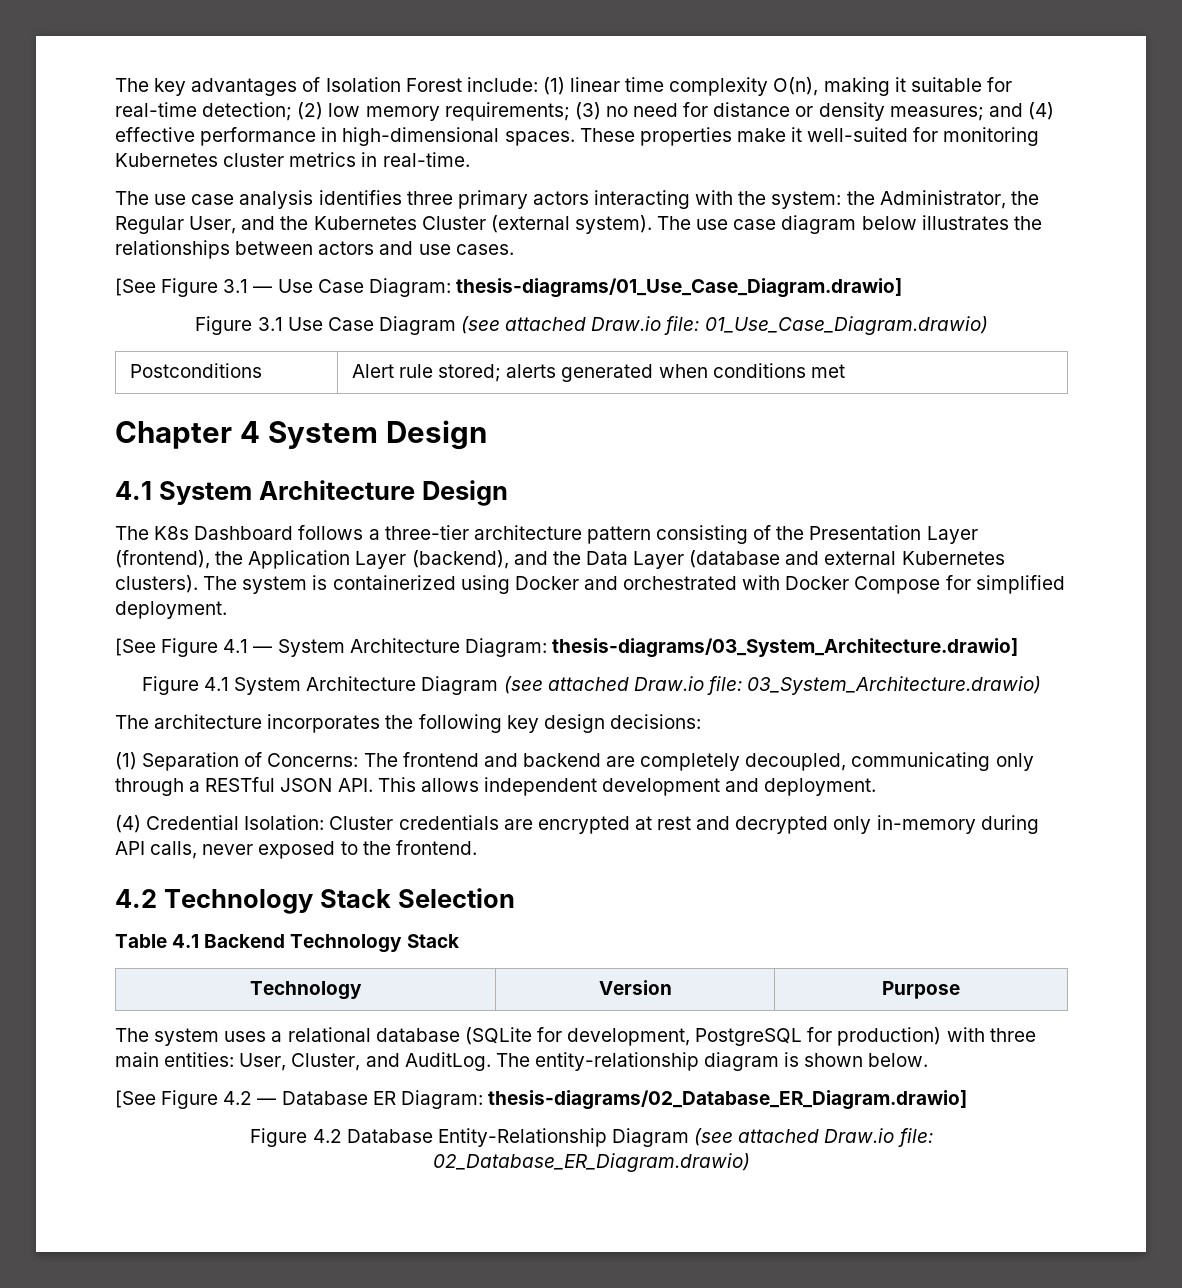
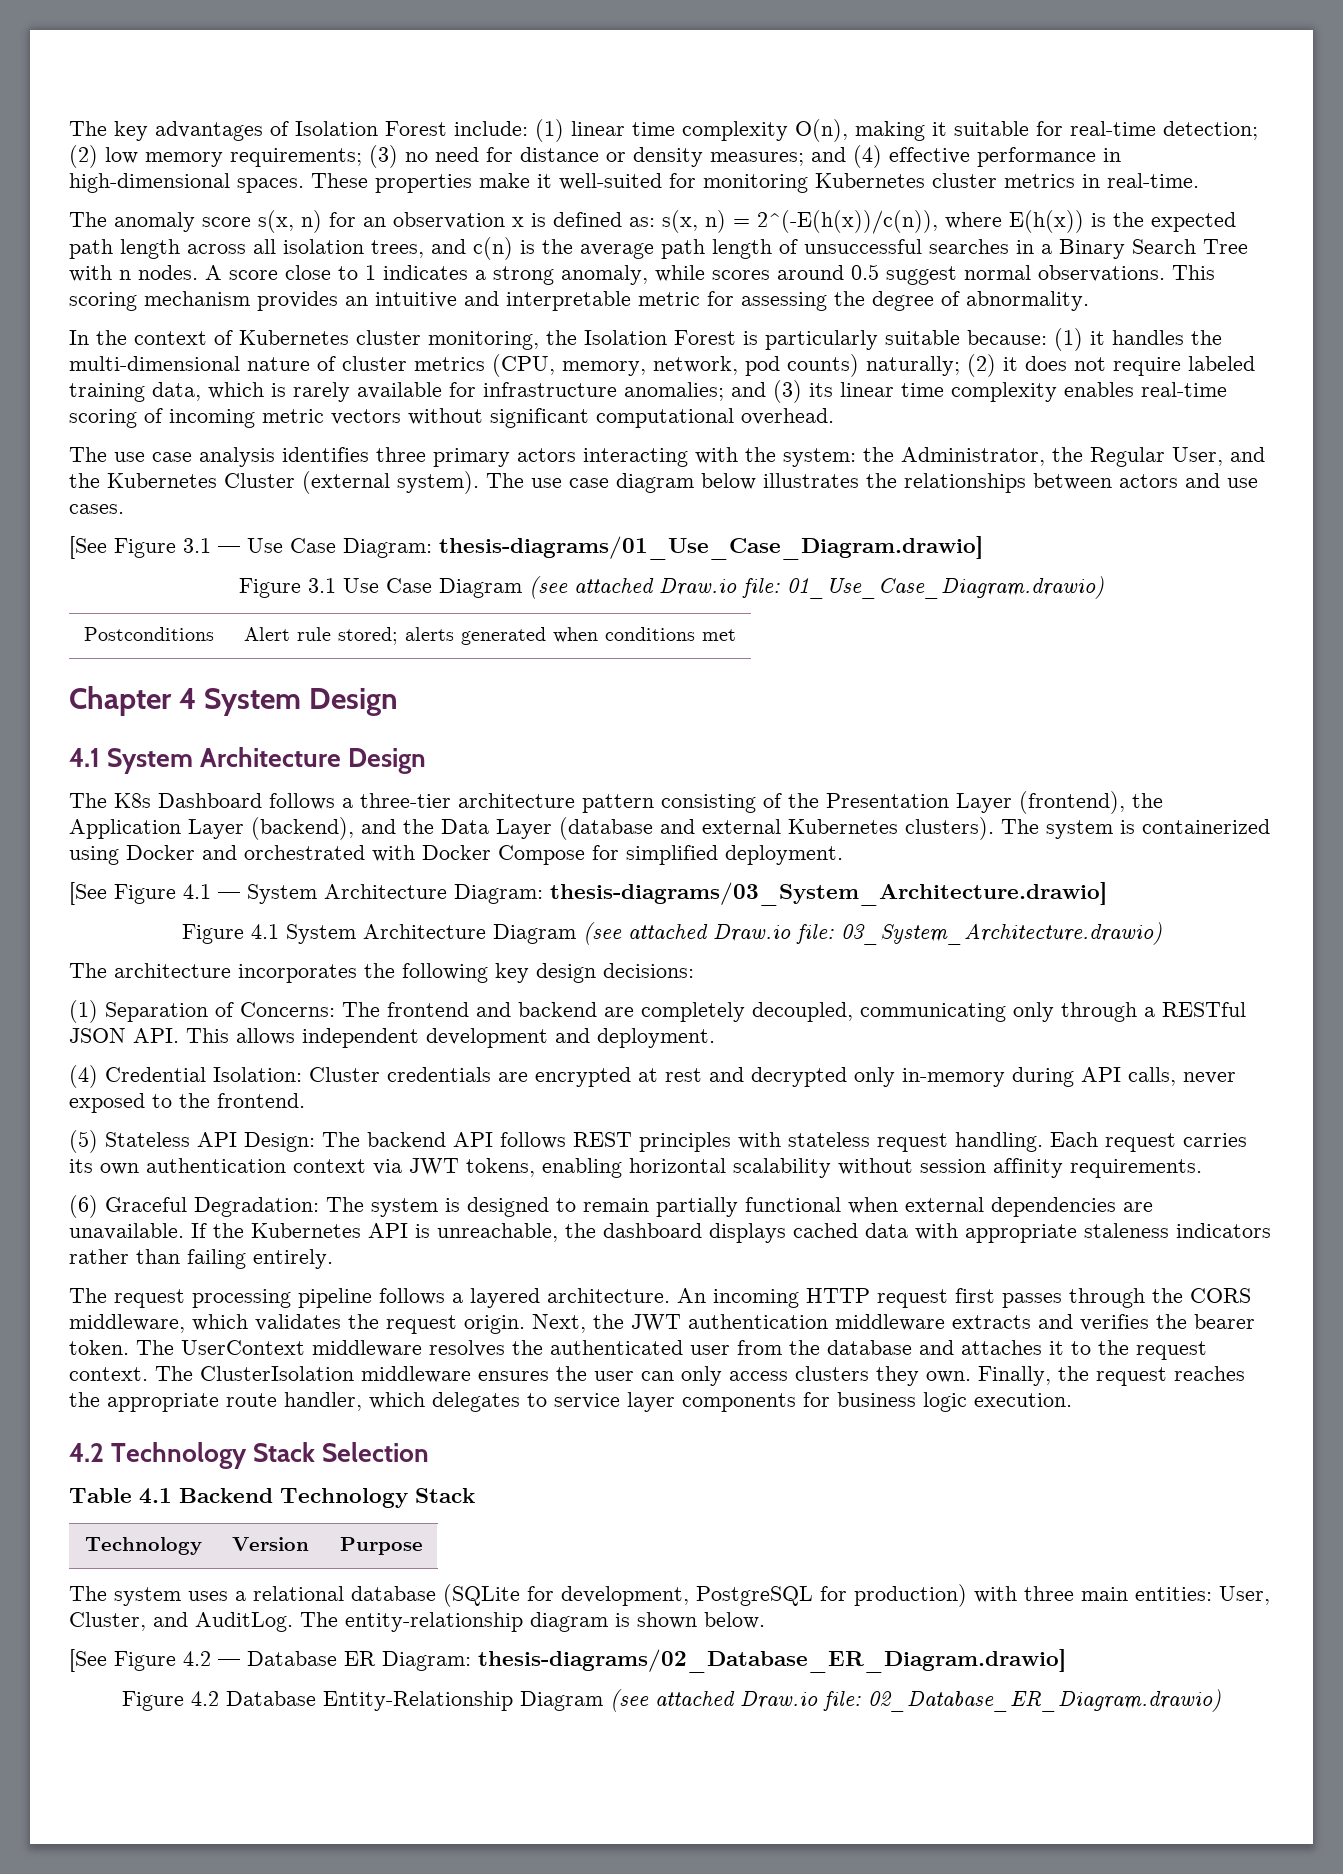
(470, 159) none -> [69,210,1236,234] [69,237,1248,260] [69,264,1215,285] [69,291,1089,311] [69,328,1222,351] [69,354,1255,377] [69,380,1227,403] [69,408,834,428] // The anomaly score s(x, n) for an observation x is defined as: s(x, n) = 2^(-E(h(x))/c(n)), where E(h(x)) is the expected path length across all isolation trees, and c(n) is the average path length of unsuccessful searches in a Binary Search Tree with n nodes. A score close to 1 indicates a strong anomaly, while scores around 0.5 suggest normal observations. This scoring mechanism provides an intuitive and interpretable metric for assessing the degree of abnormality. // In the context of Kubernetes cluster monitoring, the Isolation Forest is particularly suitable because: (1) it handles the multi-dimensional nature of cluster metrics (CPU, memory, network, pod counts) naturally; (2) it does not require labeled training data, which is rarely available for infrastructure anomalies; and (3) its linear time complexity enables real-time scoring of incoming metric vectors without significant computational overhead.
(477, 847) none -> [69,1130,1247,1153] [69,1158,1202,1178] [69,1195,1153,1218] [69,1223,1271,1243] [69,1249,333,1269] [69,1288,1251,1308] [69,1314,1255,1334] [69,1340,1207,1360] [69,1366,1245,1386] [69,1392,1072,1412] // (5) Stateless API Design: The backend API follows REST principles with stateless request handling. Each request carries its own authentication context via JWT tokens, enabling horizontal scalability without session affinity requirements. // (6) Graceful Degradation: The system is designed to remain partially functional when external dependencies are unavailable. If the Kubernetes API is unreachable, the dashboard displays cached data with appropriate staleness indicators rather than failing entirely. // The request processing pipeline follows a layered architecture. An incoming HTTP request first passes through the CORS middleware, which validates the request origin. Next, the JWT authentication middleware extracts and verifies the bearer token. The UserContext middleware resolves the authenticated user from the database and attaches it to the request context. The ClusterIsolation middleware ensures the user can only access clusters they own. Finally, the request reaches the appropriate route handler, which delegates to service layer components for business logic execution.

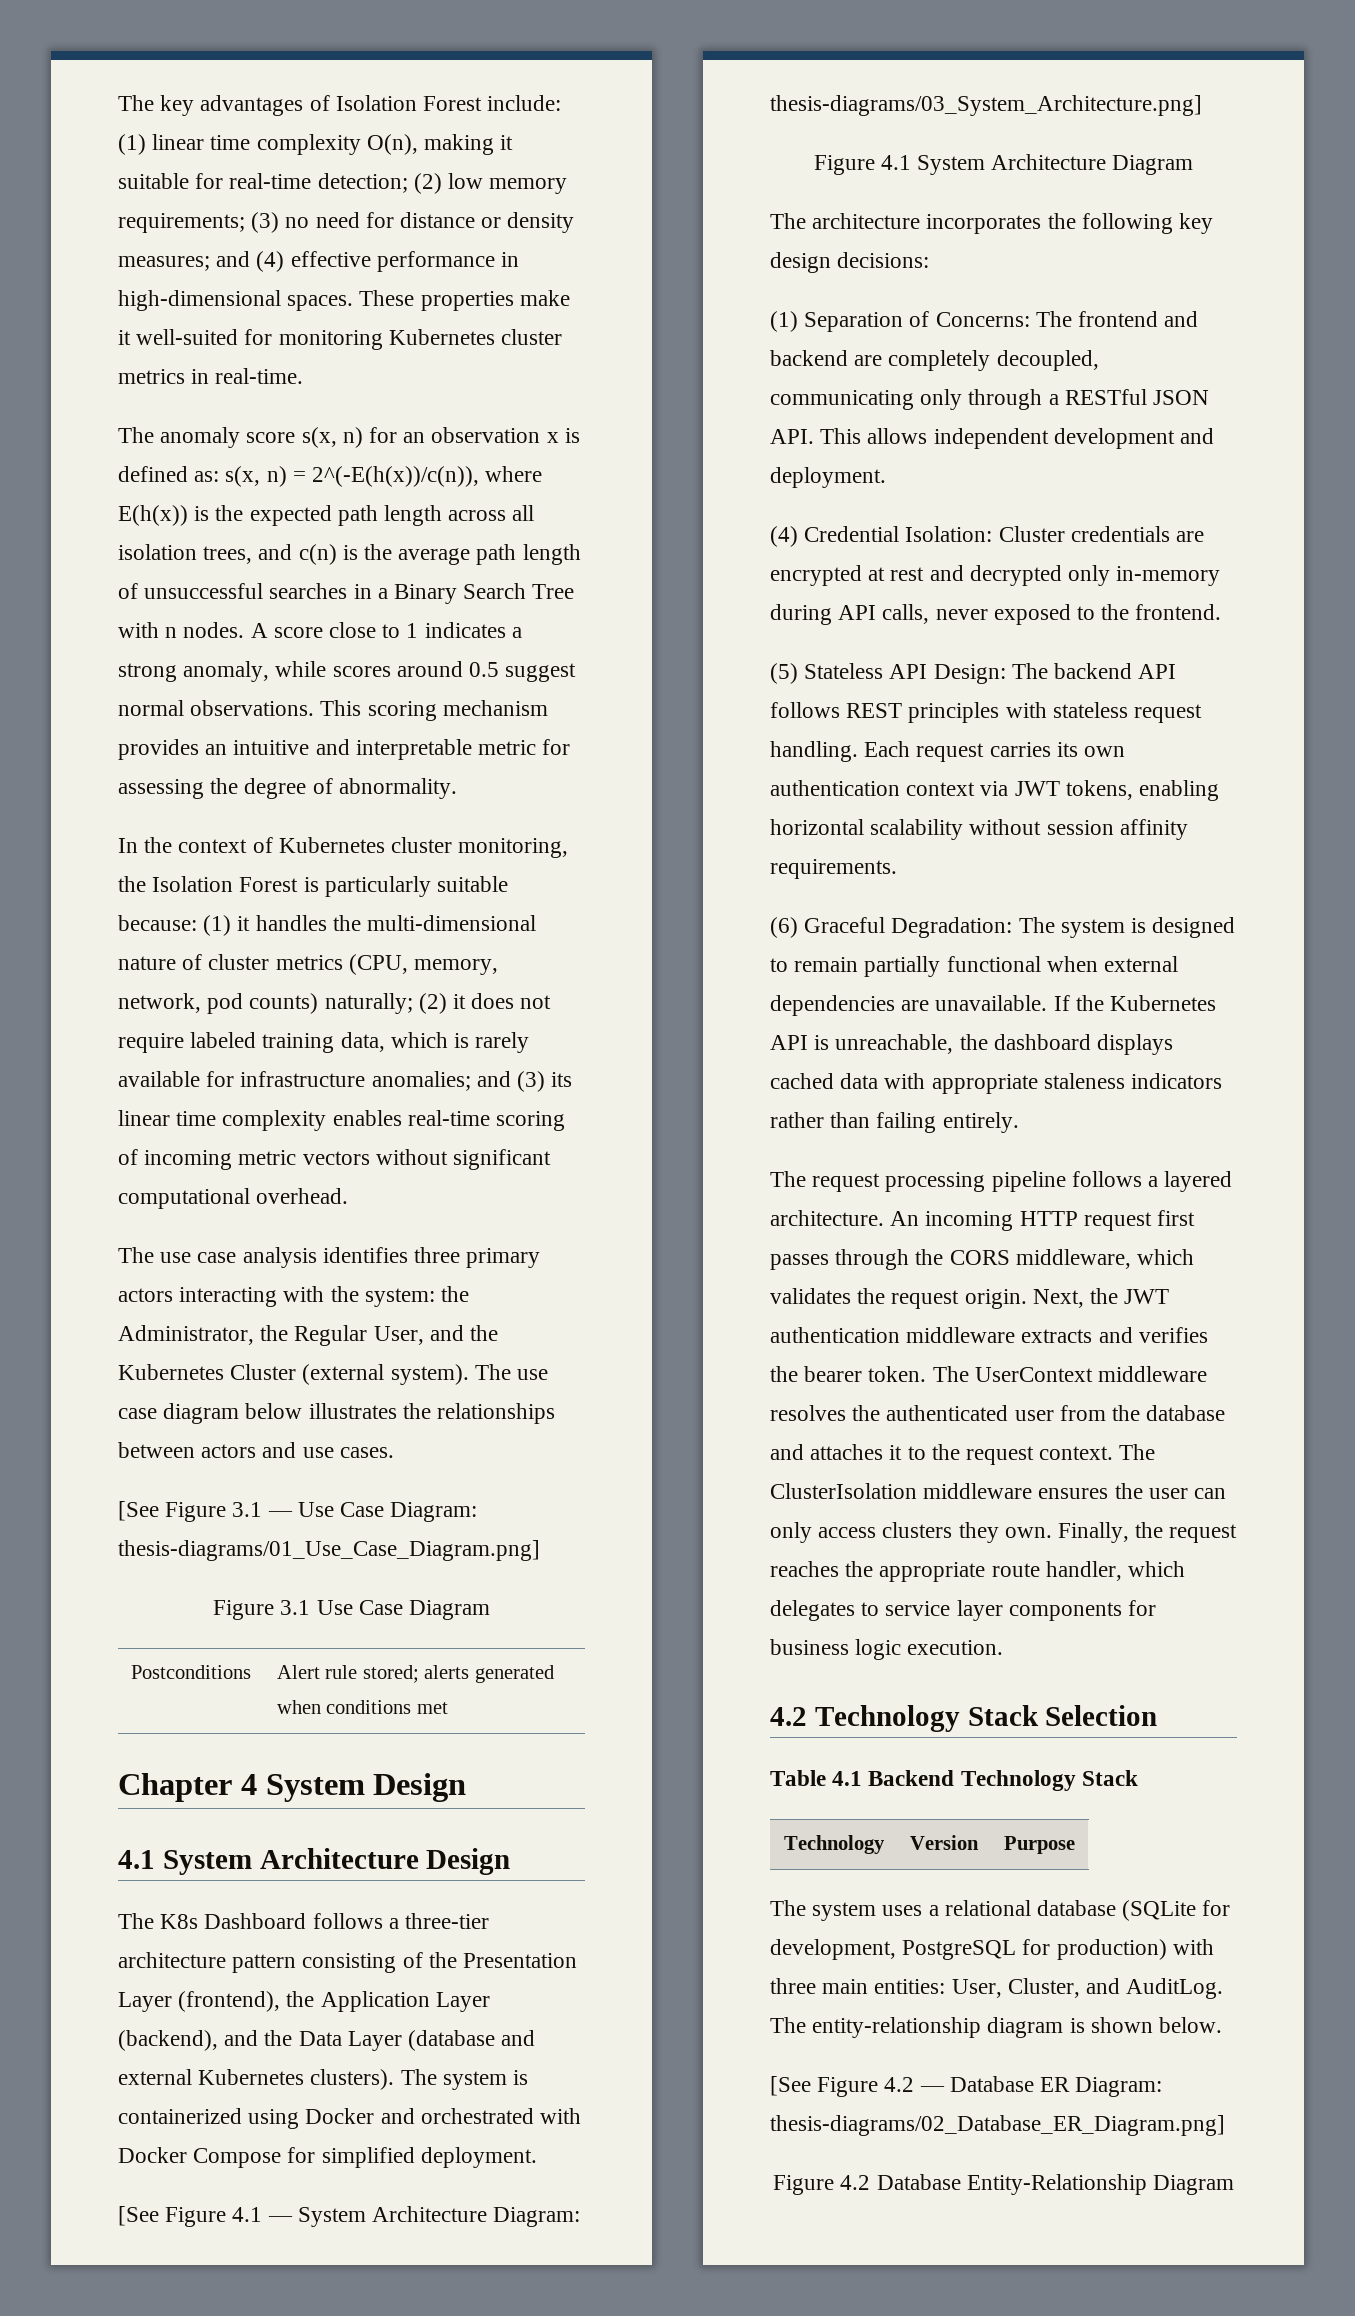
[439,536,983,560] thesis-diagrams/01_Use_Case_Diagram.drawio] -> [118,1540,540,1561] thesis-diagrams/01_Use_Case_Diagram.png]
[529,576,1104,599] (see attached Draw.io file: 01_Use_Case_Diagram.drawio) -> (490, 1610) none
[550,882,1107,906] thesis-diagrams/03_System_Architecture.drawio] -> [770,95,1202,116] thesis-diagrams/03_System_Architecture.png]
[582,922,1162,945] (see attached Draw.io file: 03_System_Architecture.drawio) -> (1194, 165) none
[478,1649,1066,1673] thesis-diagrams/02_Database_ER_Diagram.drawio] -> [770,2115,1225,2136] thesis-diagrams/02_Database_ER_Diagram.png]
[610,1689,1221,1712] (see attached Draw.io file: 02_Database_ER_Diagram.drawio) -> (1234, 2185) none

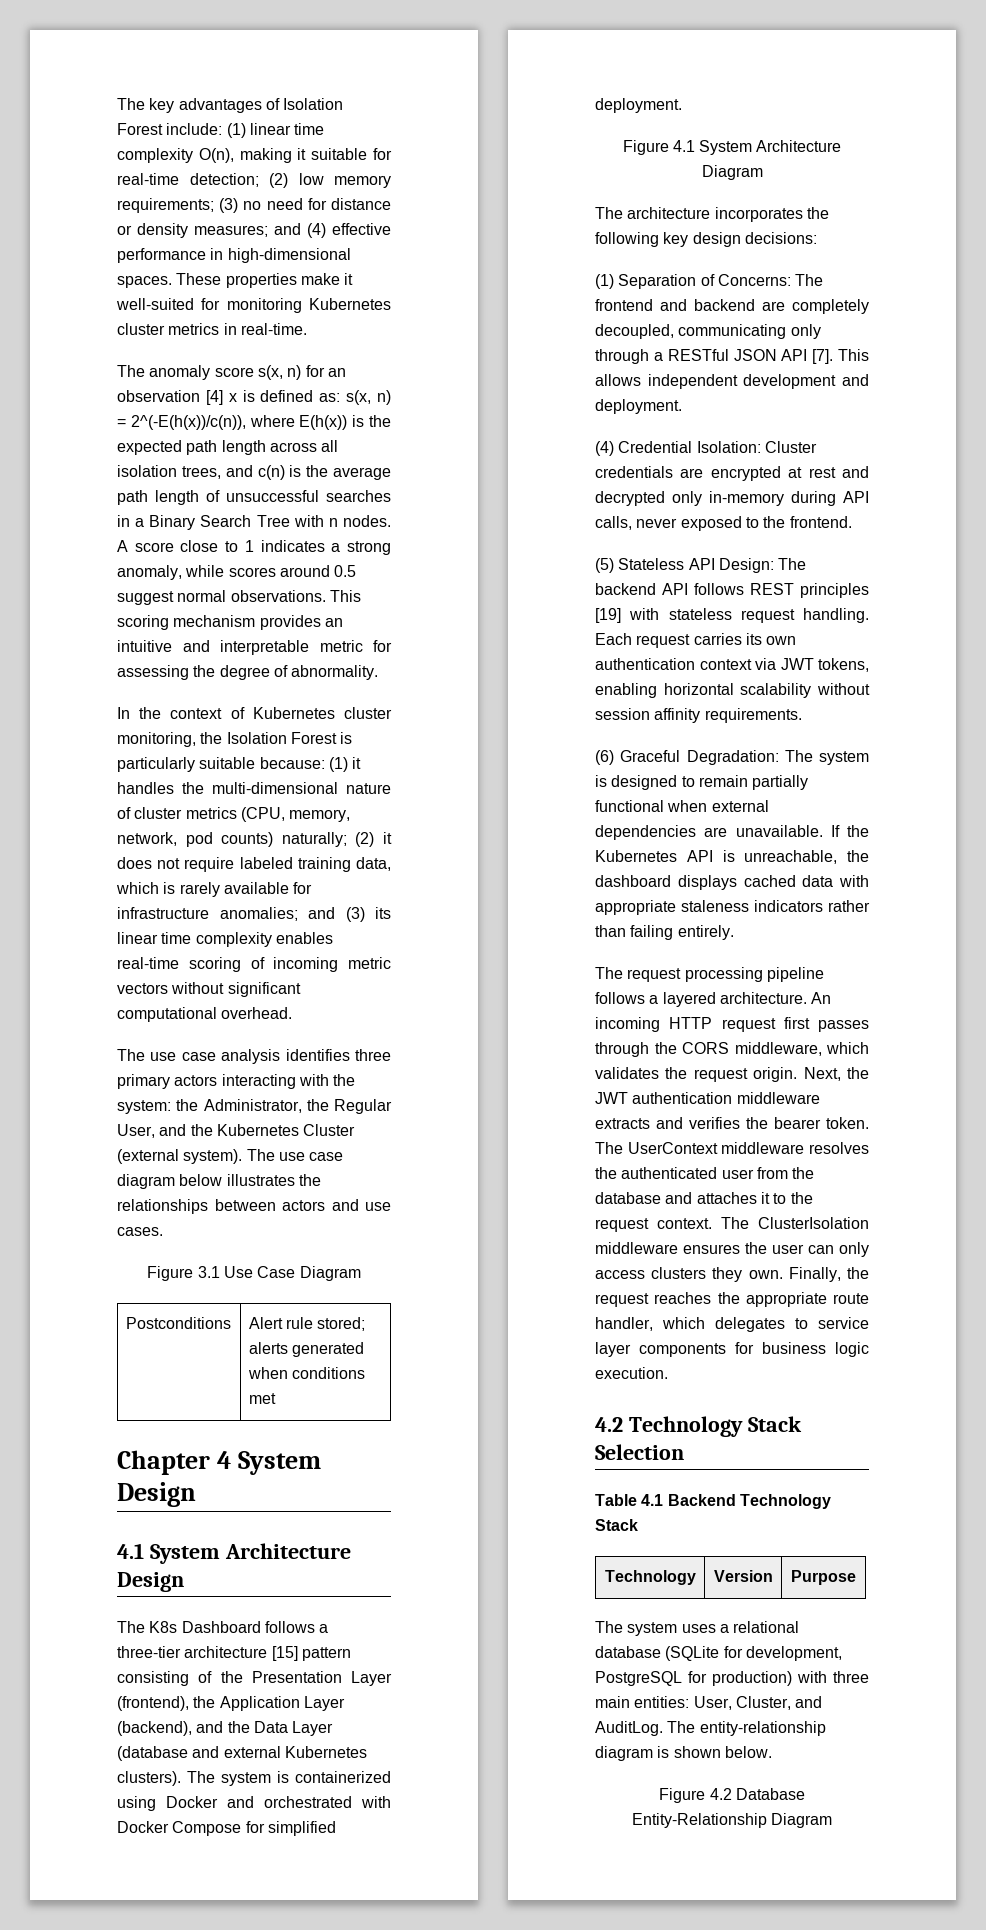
(541, 435) none -> [205,390,223,405] [4]
[118,1501,478,1522] [118,1540,540,1561] // [See Figure 3.1 — Use Case Diagram: thesis-diagrams/01_Use_Case_Diagram.png] -> (163, 1231) none
(226, 1960) none -> [271,1646,298,1661] [15]
[118,2206,581,2227] [770,95,1202,116] // [See Figure 4.1 — System Architecture Diagram: thesis-diagrams/03_System_Architecture.png] -> (682, 105) none
[770,429,814,444] API. -> [781,349,834,364] API [7].
(1000, 712) none -> [595,608,621,623] [19]
[770,2076,1163,2097] [770,2115,1225,2136] // [See Figure 4.2 — Database ER Diagram: thesis-diagrams/02_Database_ER_Diagram.png] -> (772, 1752) none

